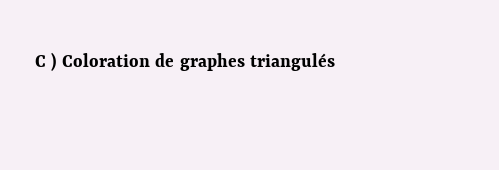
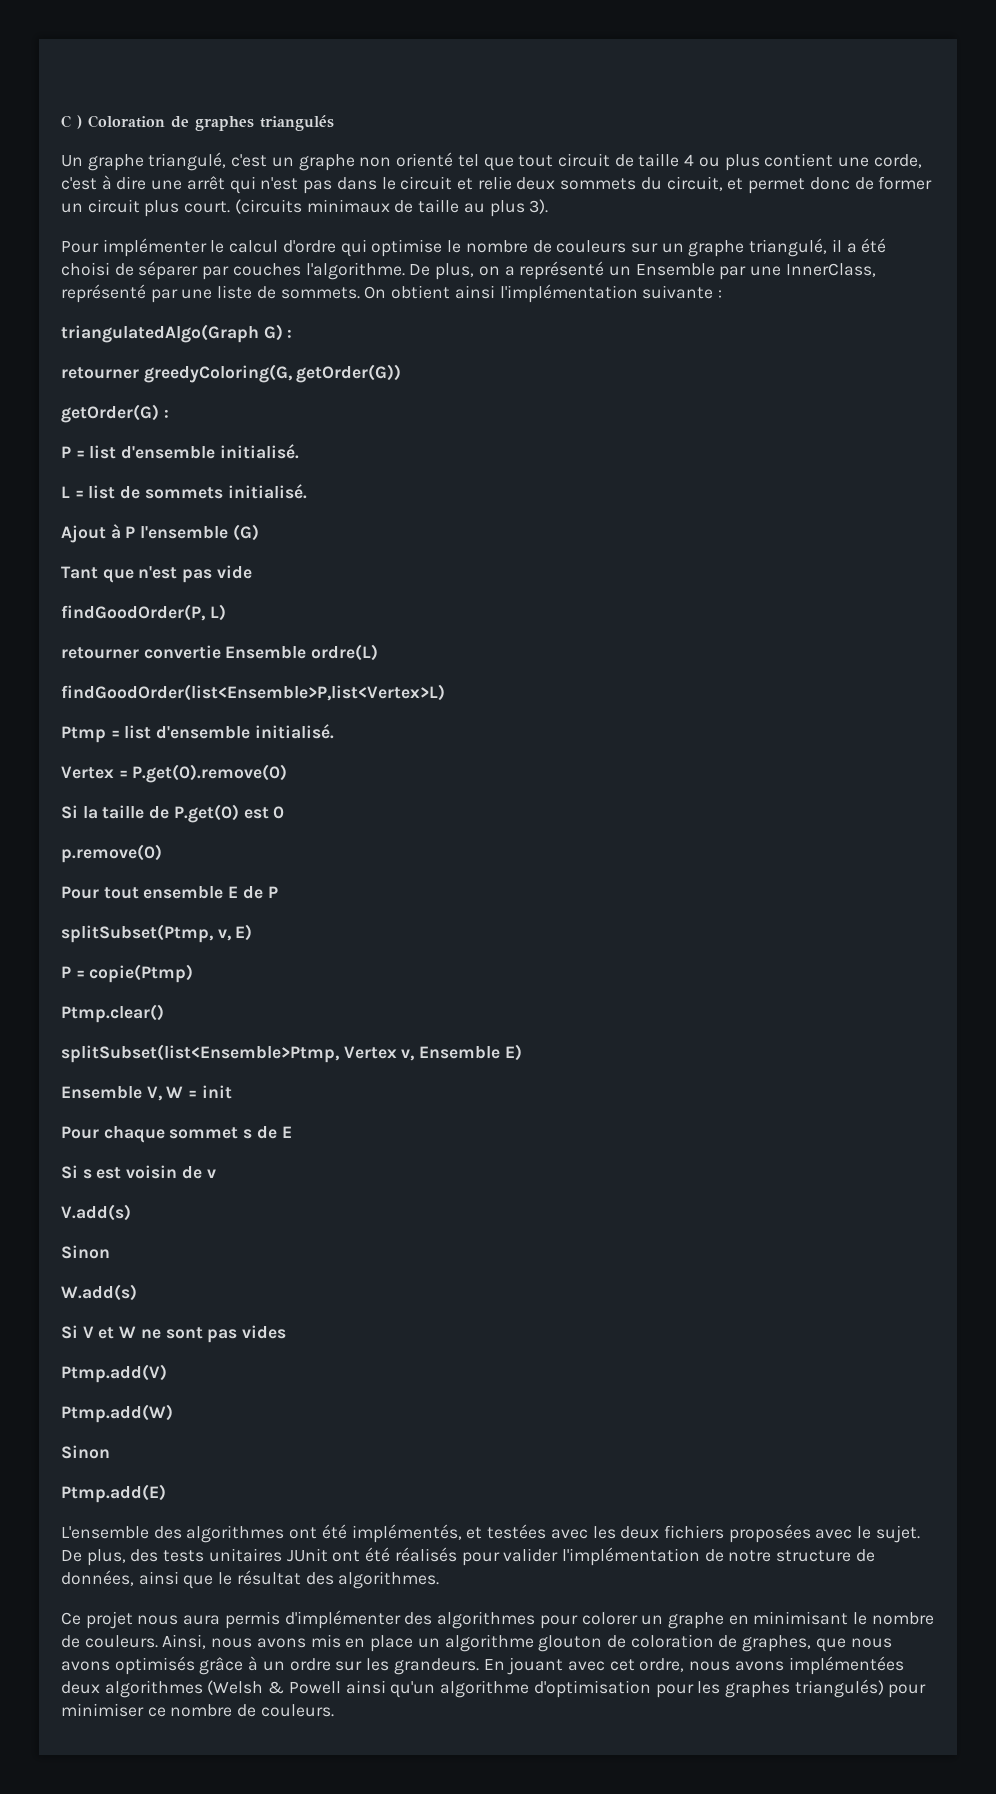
(335, 62) none -> [61,152,922,171] [61,175,933,194] [61,199,549,217] [61,238,887,257] [61,261,876,280] [61,284,722,303] [61,324,293,343] [61,364,402,383] [61,404,169,423] [61,444,299,459] [61,484,307,499] [61,524,259,543] [61,565,252,583] [61,604,226,621] [61,644,379,661] [61,684,445,701] [61,724,334,743] [61,764,288,783] [61,804,285,823] [61,844,162,863] [61,886,278,899] [61,924,253,943] [61,964,194,983] [61,1004,164,1023] [61,1044,522,1063] [61,1085,232,1101] [61,1126,292,1143] [61,1165,216,1179] [61,1204,131,1221] [61,1245,110,1259] [61,1284,137,1301] [61,1325,287,1343] [61,1364,167,1383] [61,1404,173,1423] [61,1445,110,1459] [61,1484,166,1503] [61,1524,920,1543] [61,1547,875,1566] [61,1570,440,1589] [61,1610,934,1629] [61,1634,892,1652] [61,1656,904,1675] [61,1679,927,1698] [61,1703,334,1717] // Un graphe triangulé, c'est un graphe non orienté tel que tout circuit de taille 4 ou plus contient une corde, c'est à dire une arrêt qui n'est pas dans le circuit et relie deux sommets du circuit, et permet donc de former un circuit plus court. (circuits minimaux de taille au plus 3). // Pour implémenter le calcul d'ordre qui optimise le nombre de couleurs sur un graphe triangulé, il a été choisi de séparer par couches l'algorithme. De plus, on a représenté un Ensemble par une InnerClass, représenté par une liste de sommets. On obtient ainsi l'implémentation suivante : // triangulatedAlgo(Graph G) : // retourner greedyColoring(G, getOrder(G)) // getOrder(G) : // P = list d'ensemble initialisé. // L = list de sommets initialisé. // Ajout à P l'ensemble (G) // Tant que n'est pas vide // findGoodOrder(P, L) // retourner convertie Ensemble ordre(L) // findGoodOrder(list<Ensemble>P,list<Vertex>L) // Ptmp = list d'ensemble initialisé. // Vertex = P.get(0).remove(0) // Si la taille de P.get(0) est 0 // p.remove(0) // Pour tout ensemble E de P // splitSubset(Ptmp, v, E) // P = copie(Ptmp) // Ptmp.clear() // splitSubset(list<Ensemble>Ptmp, Vertex v, Ensemble E) // Ensemble V, W = init // Pour chaque sommet s de E // Si s est voisin de v // V.add(s) // Sinon // W.add(s) // Si V et W ne sont pas vides // Ptmp.add(V) // Ptmp.add(W) // Sinon // Ptmp.add(E) // L'ensemble des algorithmes ont été implémentés, et testées avec les deux fichiers proposées avec le sujet. De plus, des tests unitaires JUnit ont été réalisés pour valider l'implémentation de notre structure de données, ainsi que le résultat des algorithmes. // Ce projet nous aura permis d'implémenter des algorithmes pour colorer un graphe en minimisant le nombre de couleurs. Ainsi, nous avons mis en place un algorithme glouton de coloration de graphes, que nous avons optimisés grâce à un ordre sur les grandeurs. En jouant avec cet ordre, nous avons implémentées deux algorithmes (Welsh & Powell ainsi qu'un algorithme d'optimisation pour les graphes triangulés) pour minimiser ce nombre de couleurs.

